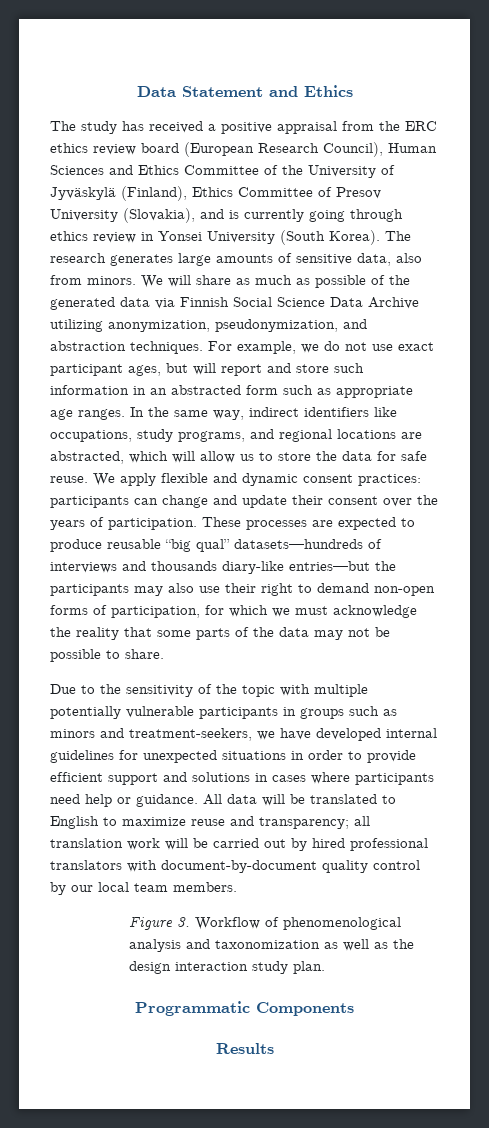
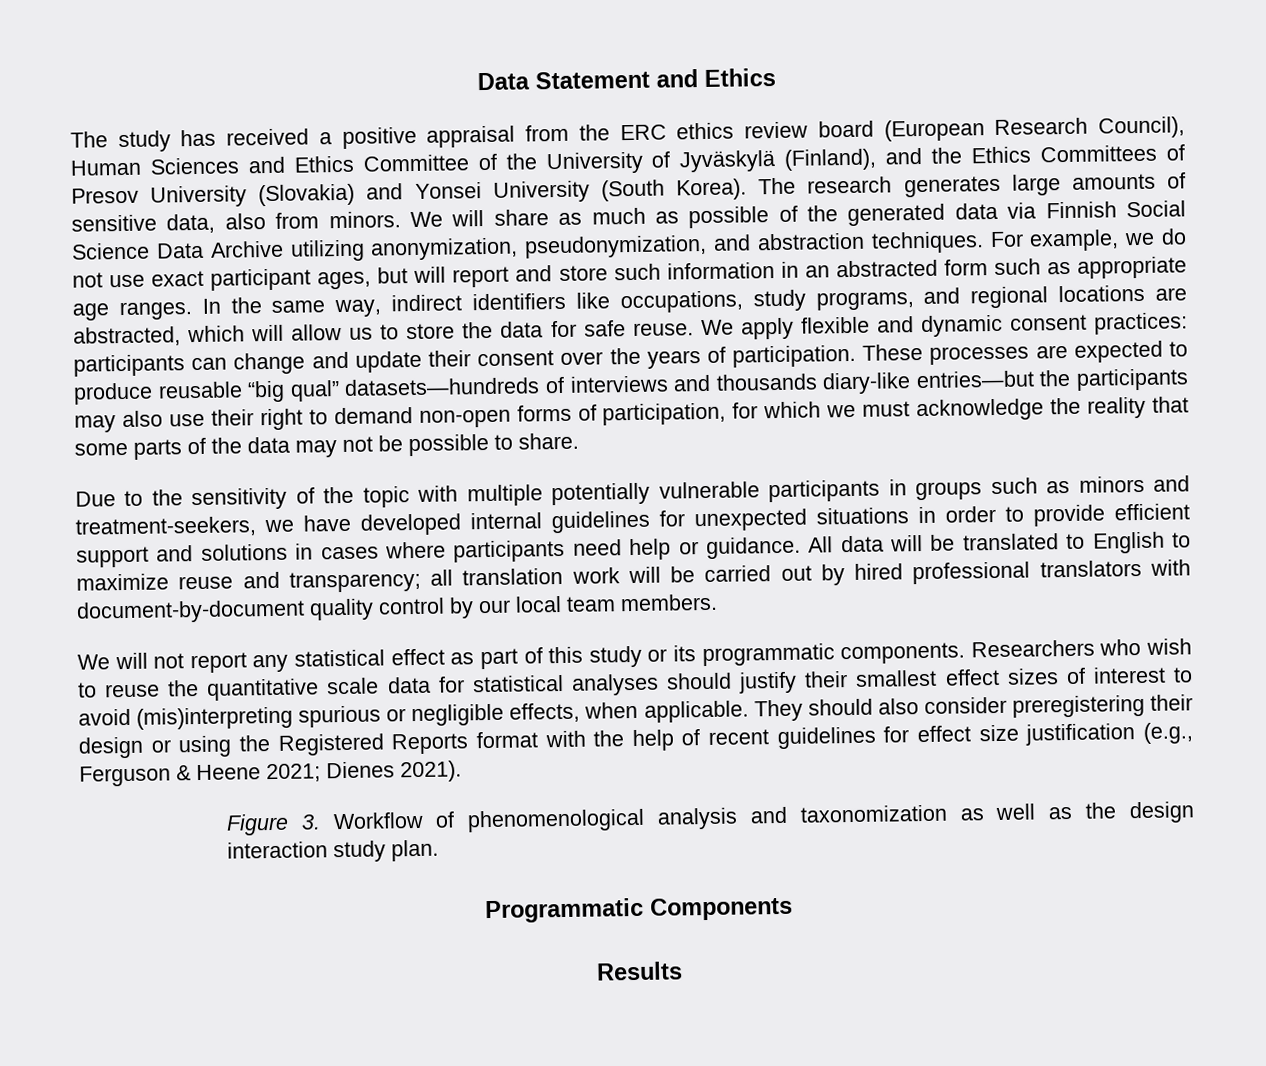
[192,187,381,199] [50,208,403,223] [50,231,154,243] Ethics Committee of Presov University (Slovakia), and is currently going through ethics review in -> [885,144,1185,165] [71,183,404,208] and the Ethics Committees of Presov University (Slovakia) and
(237, 887) none -> [77,638,1192,674] [78,666,1193,701] [78,694,1194,730] [78,722,1193,759] [79,760,462,787] // We will not report any statistical effect as part of this study or its programmatic components. Researchers who wish to reuse the quantitative scale data for statistical analyses should justify their smallest effect sizes of interest to avoid (mis)interpreting spurious or negligible effects, when applicable. They should also consider preregistering their design or using the Registered Reports format with the help of recent guidelines for effect size justification (e.g., Ferguson & Heene 2021; Dienes 2021).

